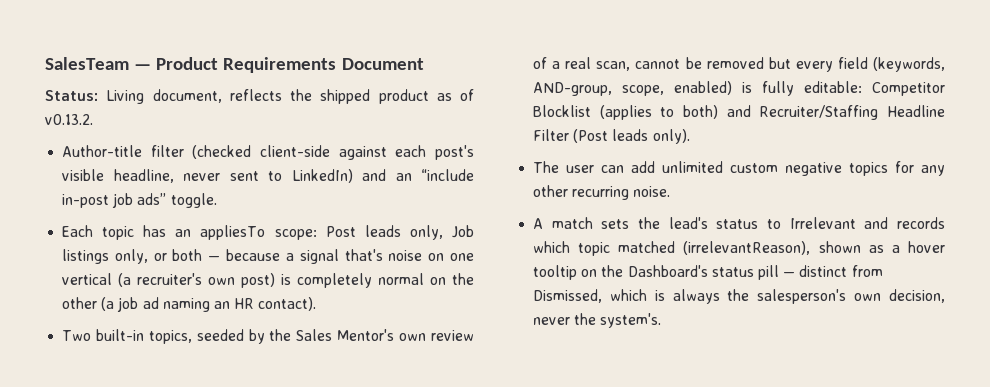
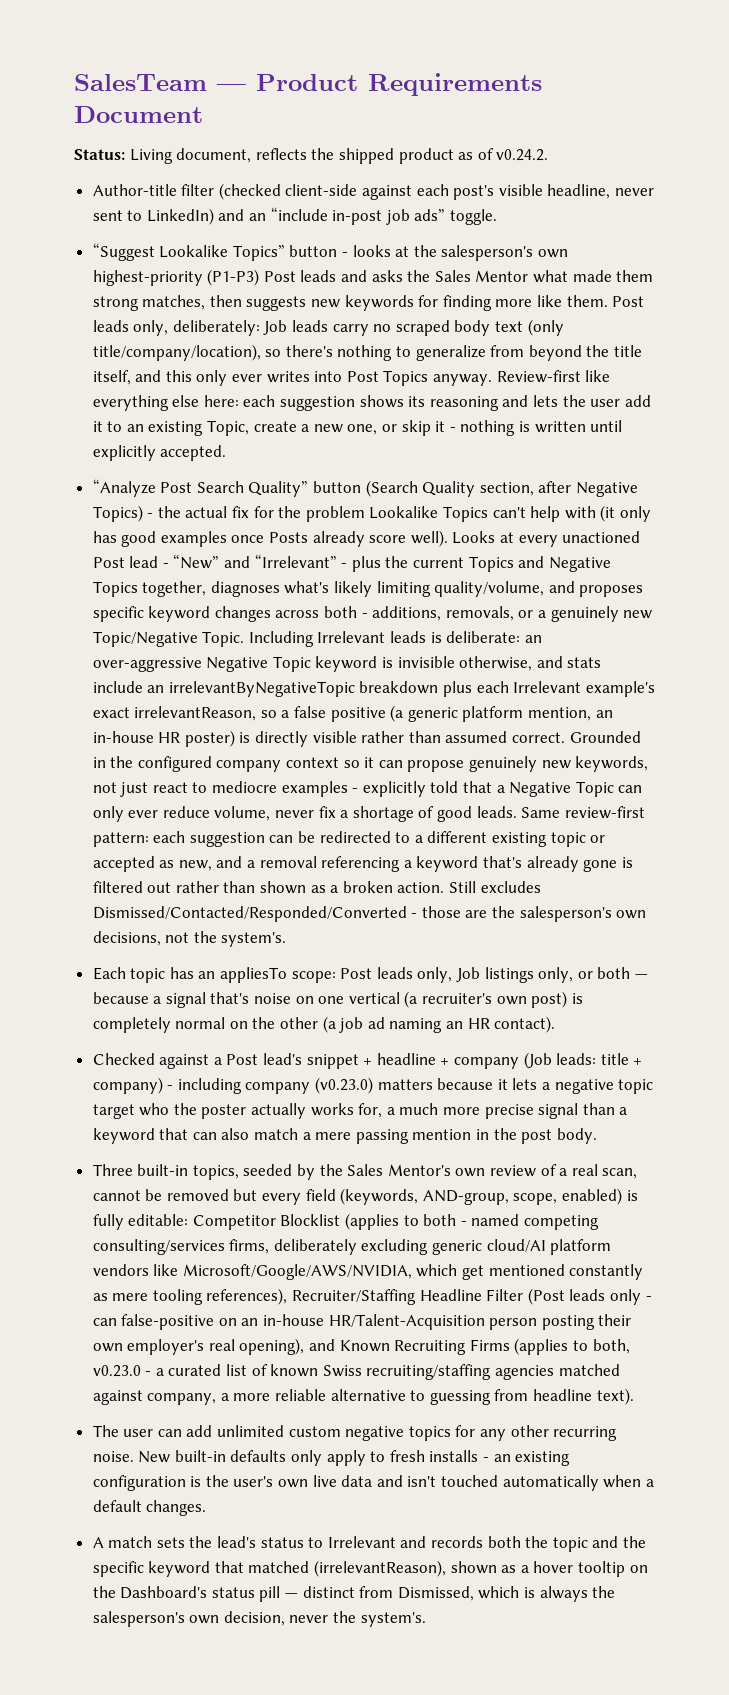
[45,114,93,125] v0.13.2. -> [496,149,549,161] v0.24.2.
(217, 200) none -> [92,243,569,261] [92,269,654,286] [92,295,645,311] [92,319,564,336] [92,344,643,361] [92,370,611,386] [92,395,651,411] [92,420,623,436] [92,445,227,461] [92,479,639,497] [92,505,651,522] [92,530,641,547] [92,554,611,572] [92,581,644,597] [92,606,653,622] [92,631,542,647] [92,656,602,672] [92,681,655,697] [92,705,613,722] [92,730,641,747] [92,756,649,772] [92,781,643,797] [92,806,645,822] [92,831,606,847] [92,856,633,872] [92,881,541,894] [92,906,647,922] [92,931,287,947] // “Suggest Lookalike Topics” button - looks at the salesperson's own highest-priority (P1-P3) Post leads and asks the Sales Mentor what made them strong matches, then suggests new keywords for finding more like them. Post leads only, deliberately: Job leads carry no scraped body text (only title/company/location), so there's nothing to generalize from beyond the title itself, and this only ever writes into Post Topics anyway. Review-first like everything else here: each suggestion shows its reasoning and lets the user add it to an existing Topic, create a new one, or skip it - nothing is written until explicitly accepted. // “Analyze Post Search Quality” button (Search Quality section, after Negative Topics) - the actual fix for the problem Lookalike Topics can't help with (it only has good examples once Posts already score well). Looks at every unactioned Post lead - “New” and “Irrelevant” - plus the current Topics and Negative Topics together, diagnoses what's likely limiting quality/volume, and proposes specific keyword changes across both - additions, removals, or a genuinely new Topic/Negative Topic. Including Irrelevant leads is deliberate: an over-aggressive Negative Topic keyword is invisible otherwise, and stats include an irrelevantByNegativeTopic breakdown plus each Irrelevant example's exact irrelevantReason, so a false positive (a generic platform mention, an in-house HR poster) is directly visible rather than assumed correct. Grounded in the configured company context so it can propose genuinely new keywords, not just react to mediocre examples - explicitly told that a Negative Topic can only ever reduce volume, never fix a shortage of good leads. Same review-first pattern: each suggestion can be redirected to a different existing topic or accepted as new, and a removal referencing a keyword that's already gone is filtered out rather than shown as a broken action. Still excludes Dismissed/Contacted/Responded/Converted - those are the salesperson's own decisions, not the system's.
[62,330,92,341] Two -> [92,1052,643,1069] [92,1077,654,1094] [92,1103,628,1119] [92,1128,597,1144] [92,1164,133,1176] Checked against a Post lead's snippet + headline + company (Job leads: title + company) - including company (v0.23.0) matters because it lets a negative topic target who the poster actually works for, a much more precise signal than a keyword that can also match a mere passing mention in the post body. // Three
[683,105,751,119] both) and -> [423,1214,600,1230] [92,1239,612,1255] [92,1264,644,1280] [92,1288,288,1305] both - named competing consulting/services firms, deliberately excluding generic cloud/AI platform vendors like Microsoft/Google/AWS/NVIDIA, which get mentioned constantly as mere tooling references),
[652,129,690,144] only). -> [610,1289,652,1305] [92,1314,632,1330] [92,1338,630,1355] [92,1364,620,1380] [92,1388,634,1405] only - can false-positive on an in-house HR/Talent-Acquisition person posting their own employer's real opening), and Known Recruiting Firms (applies to both, v0.23.0 - a curated list of known Swiss recruiting/staffing agencies matched against company, a more reliable alternative to guessing from headline text).
(671, 191) none -> [138,1450,571,1466] [92,1475,654,1491] [92,1500,207,1516] New built-in defaults only apply to fresh installs - an existing configuration is the user's own live data and isn't touched automatically when a default changes.
[533,241,611,256] which topic -> [487,1536,646,1552] [92,1561,244,1577] both the topic and the specific keyword that

